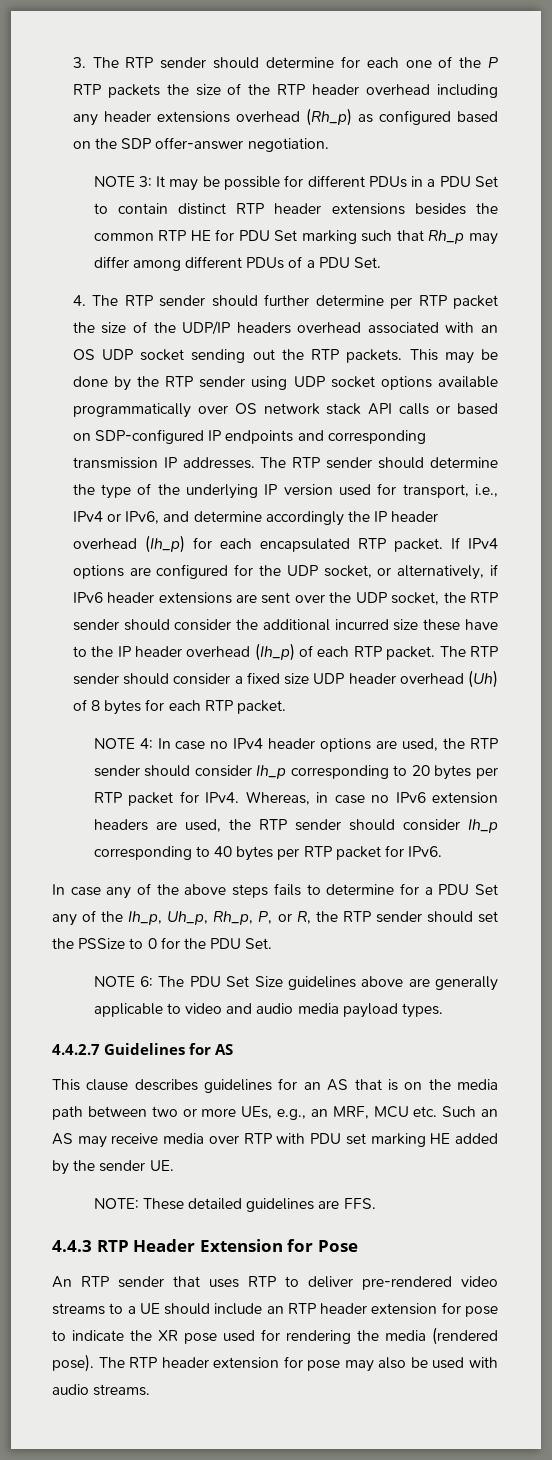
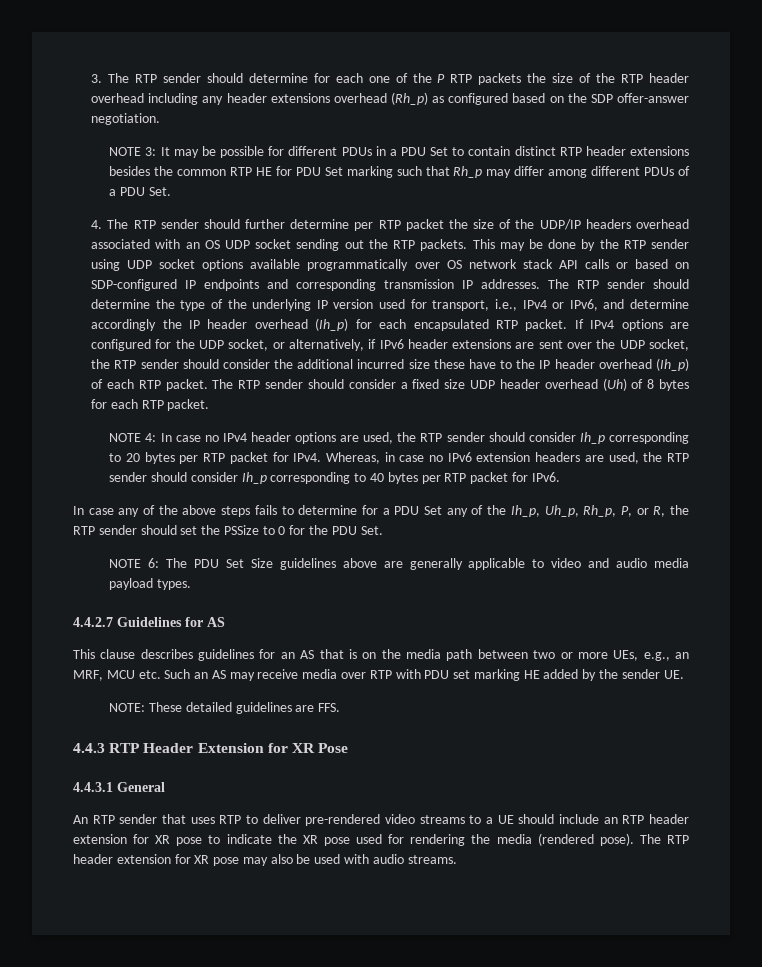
(314, 1245) none -> [291,743,315,753] XR
(358, 1246) none -> [73,782,165,792] // 4.4.3.1 General
(461, 1308) none -> [155,835,171,844] XR
(303, 1362) none -> [194,855,210,864] XR

